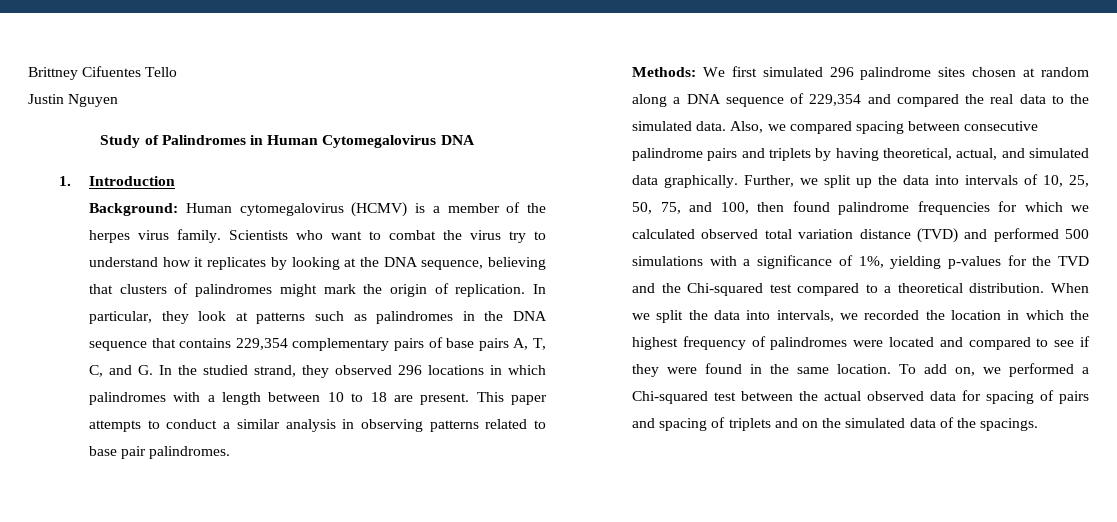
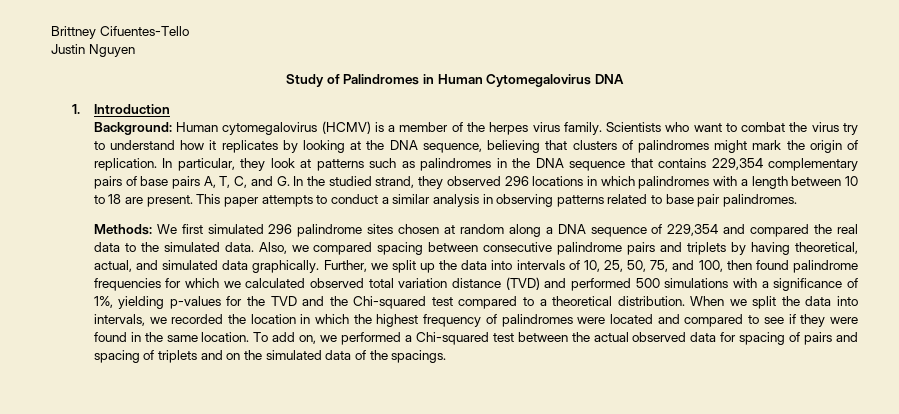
[82,66,178,77] Cifuentes Tello -> [99,26,189,36] Cifuentes-Tello

